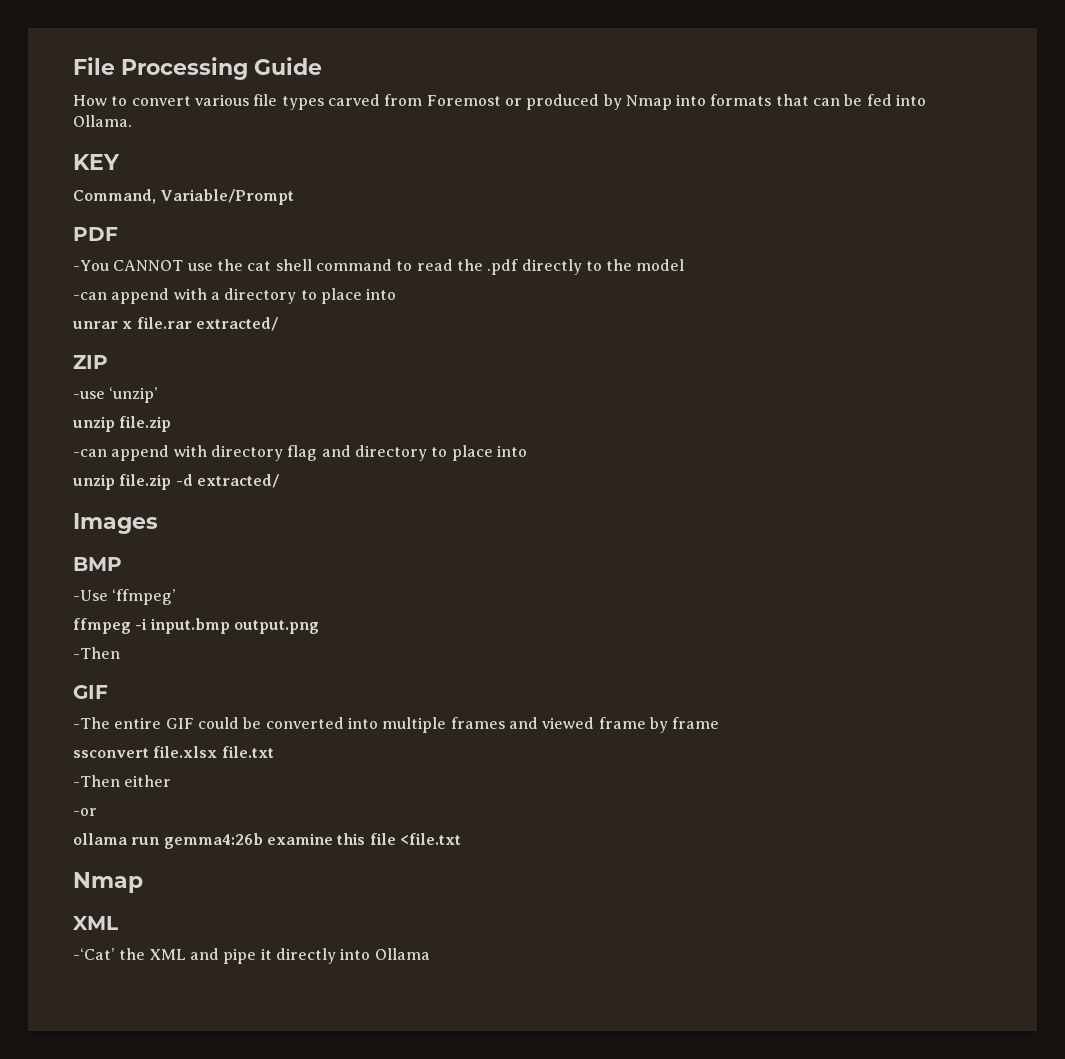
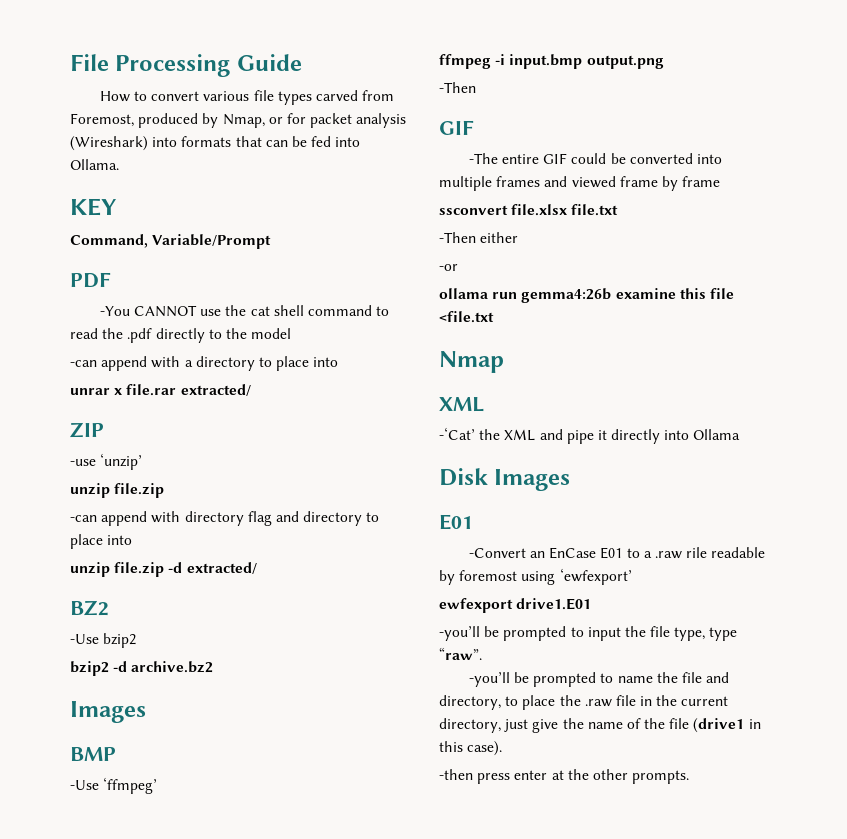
[426,94,672,110] Foremost or produced by Nmap -> [70,113,407,128] [70,136,148,151] Foremost, produced by Nmap, or for packet analysis (Wireshark)
(279, 481) none -> [70,600,109,616] [70,633,137,648] [70,661,214,676] // BZ2 // -Use bzip2 // bzip2 -d archive.bz2
(430, 954) none -> [439,468,571,491] [439,514,473,530] [468,547,766,559] [439,568,632,585] [439,598,592,613] [439,626,738,641] [439,647,482,660] [468,672,730,687] [439,695,729,710] [439,718,761,733] [439,741,503,756] [439,769,690,784] // Disk Images // E01 // -Convert an EnCase E01 to a .raw rile readable by foremost using ‘ewfexport’ // ewfexport drive1.E01 // -you’ll be prompted to input the file type, type “raw”. // -you’ll be prompted to name the file and directory, to place the .raw file in the current directory, just give the name of the file (drive1 in this case). // -then press enter at the other prompts.

